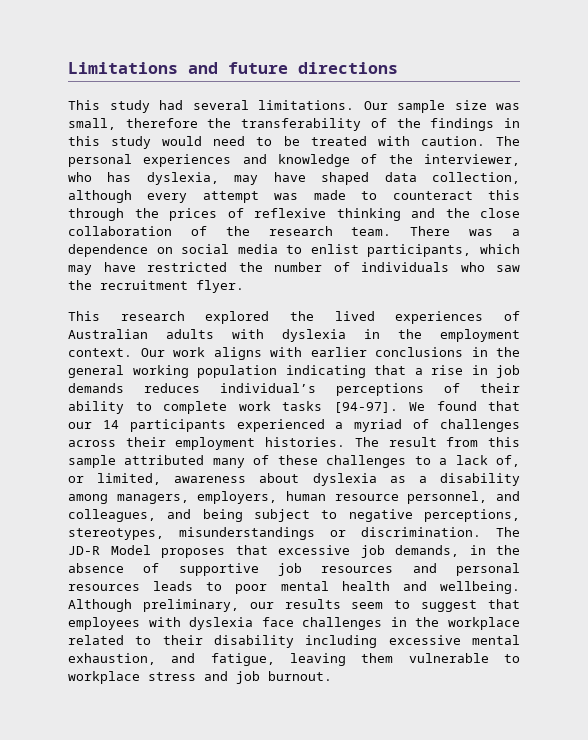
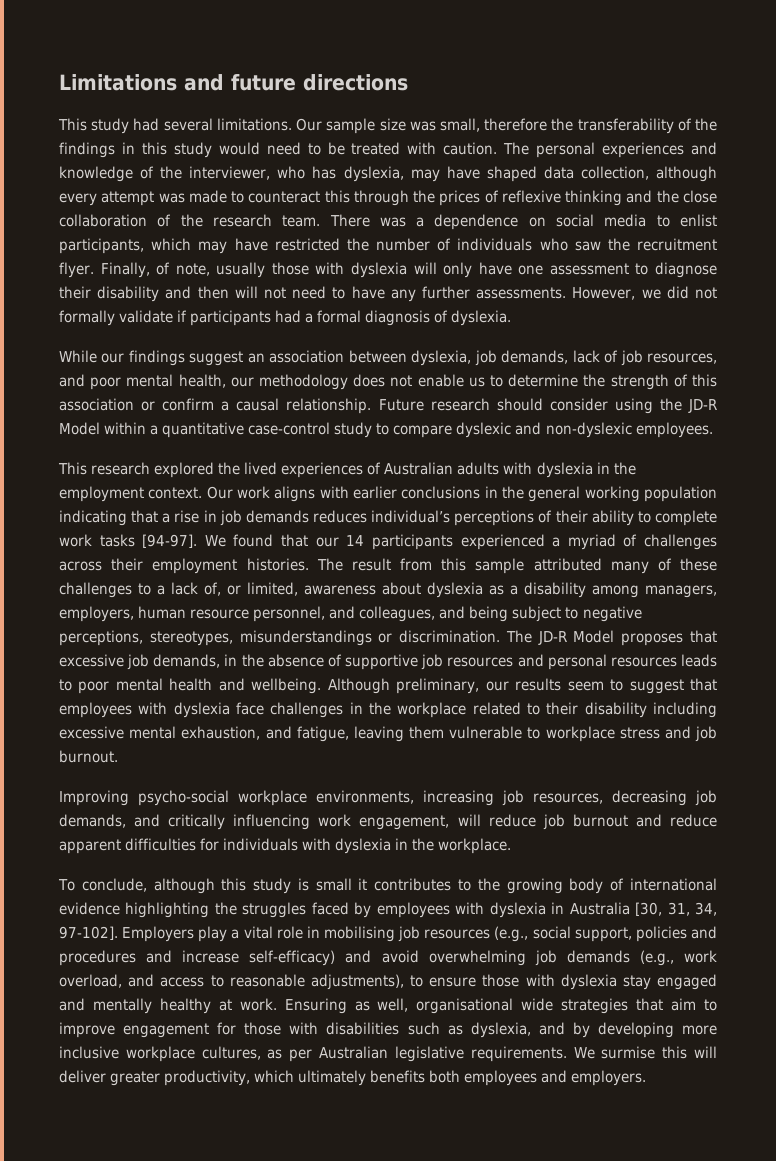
(244, 286) none -> [100,262,717,278] [59,286,717,302] [59,310,512,326] [59,350,717,366] [59,374,718,390] [59,398,718,414] [59,422,713,438] Finally, of note, usually those with dyslexia will only have one assessment to diagnose their disability and then will not need to have any further assessments. However, we did not formally validate if participants had a formal diagnosis of dyslexia. // While our findings suggest an association between dyslexia, job demands, lack of job resources, and poor mental health, our methodology does not enable us to determine the strength of this association or confirm a causal relationship. Future research should consider using the JD-R Model within a quantitative case-control study to compare dyslexic and non-dyslexic employees.
(332, 676) none -> [59,790,717,806] [59,814,718,830] [59,838,512,854] [58,878,718,894] [59,902,717,918] [59,926,717,942] [59,950,718,966] [59,974,717,990] [59,998,717,1014] [59,1022,717,1038] [59,1046,717,1062] [59,1070,647,1086] // Improving psycho-social workplace environments, increasing job resources, decreasing job demands, and critically influencing work engagement, will reduce job burnout and reduce apparent difficulties for individuals with dyslexia in the workplace. // To conclude, although this study is small it contributes to the growing body of international evidence highlighting the struggles faced by employees with dyslexia in Australia [30, 31, 34, 97-102]. Employers play a vital role in mobilising job resources (e.g., social support, policies and procedures and increase self-efficacy) and avoid overwhelming job demands (e.g., work overload, and access to reasonable adjustments), to ensure those with dyslexia stay engaged and mentally healthy at work. Ensuring as well, organisational wide strategies that aim to improve engagement for those with disabilities such as dyslexia, and by developing more inclusive workplace cultures, as per Australian legislative requirements. We surmise this will deliver greater productivity, which ultimately benefits both employees and employers.

